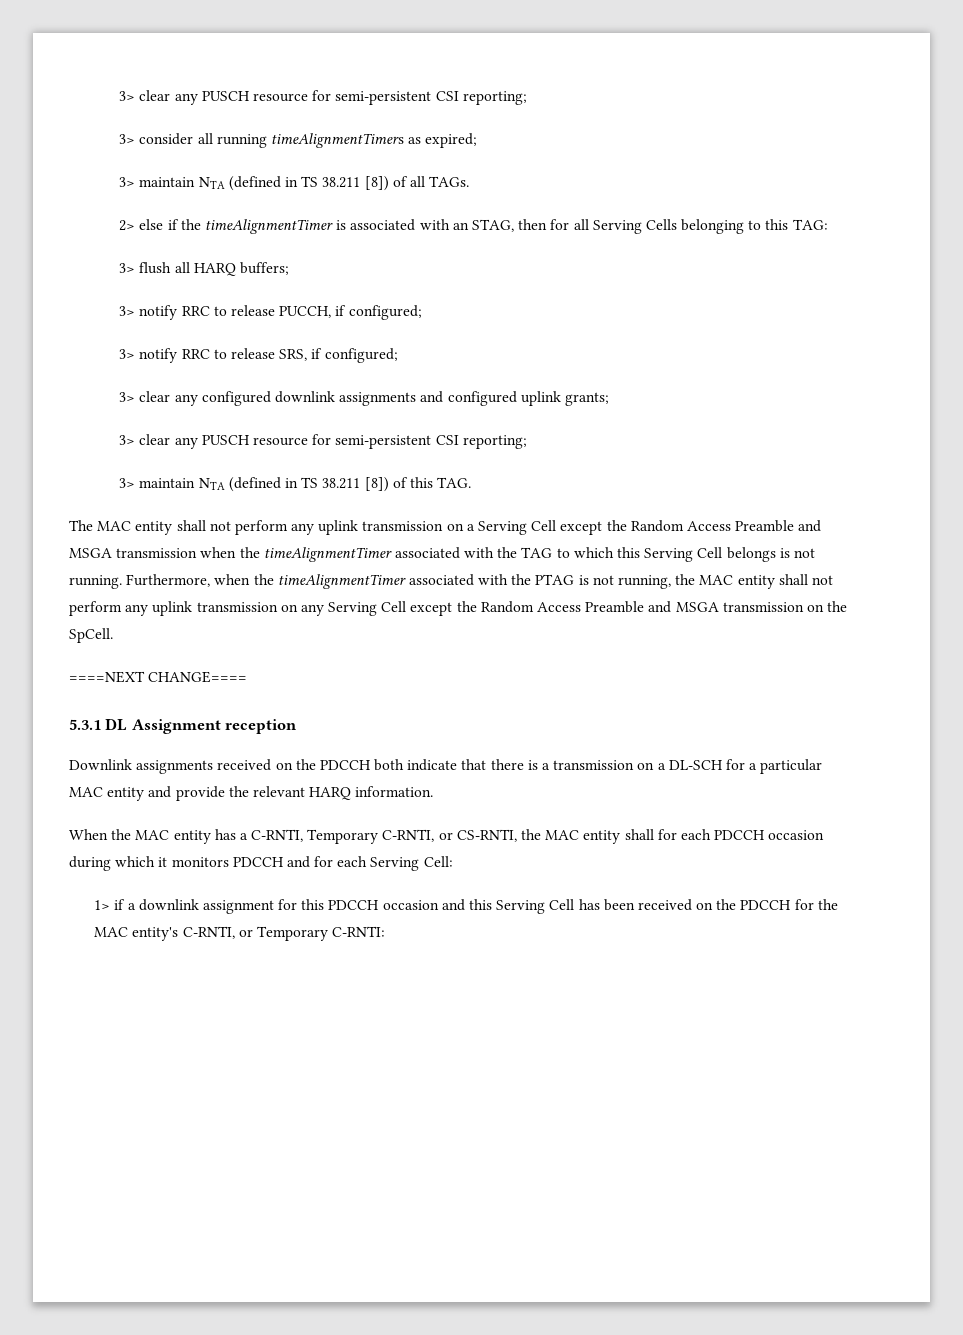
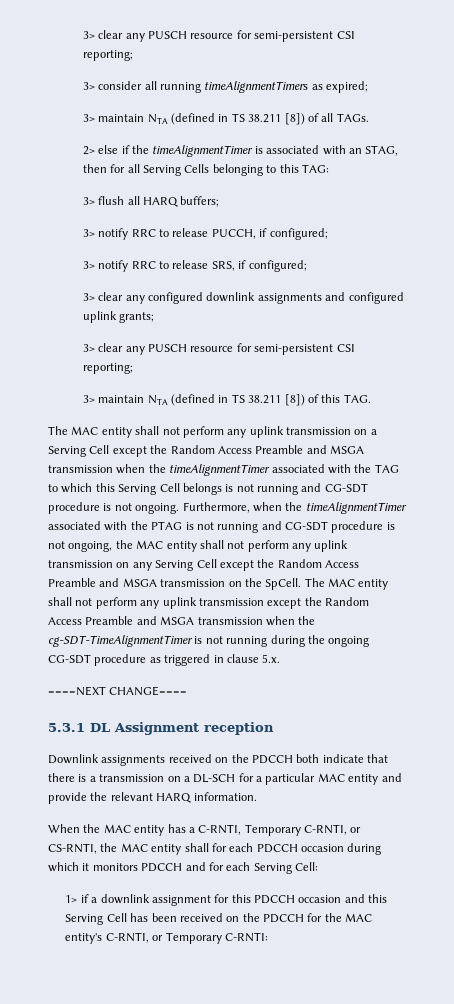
[69,575,122,589] running. -> [257,483,368,495] [48,502,180,514] running and CG-SDT procedure is not ongoing.
[618,575,672,589] running, -> [217,521,395,533] [48,541,113,552] running and CG-SDT procedure is not ongoing,
(113, 635) none -> [304,578,389,590] [48,597,369,609] [48,616,316,626] [48,635,370,647] [48,654,281,666] The MAC entity shall not perform any uplink transmission except the Random Access Preamble and MSGA transmission when the cg-SDT-TimeAlignmentTimer is not running during the ongoing CG-SDT procedure as triggered in clause 5.x.

